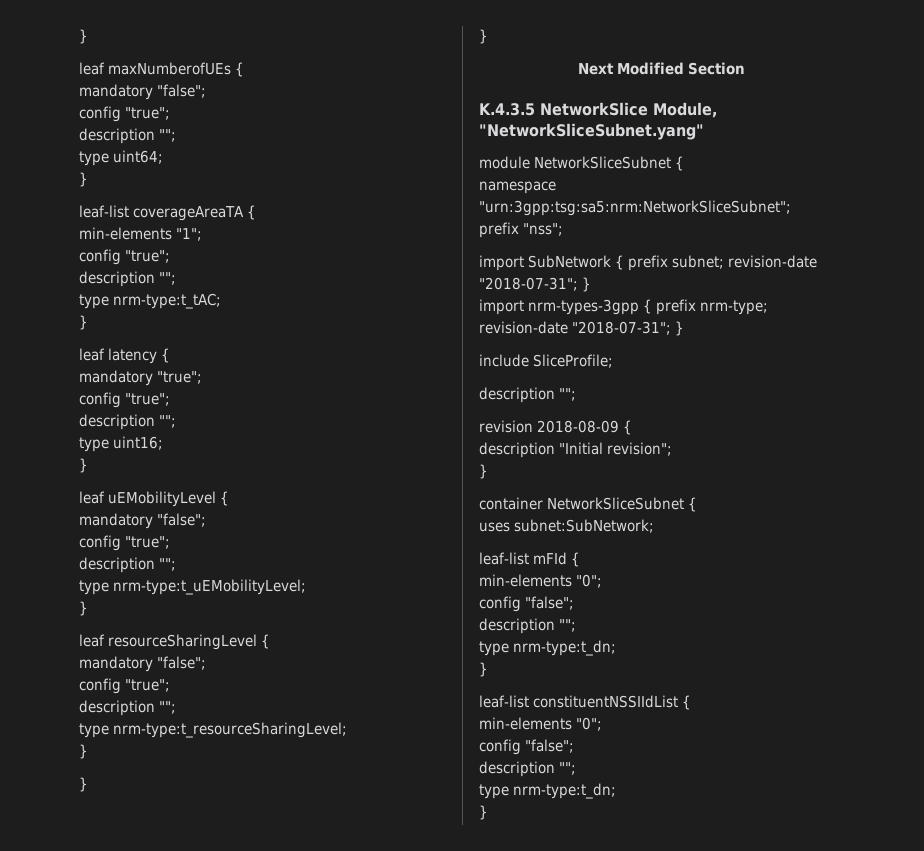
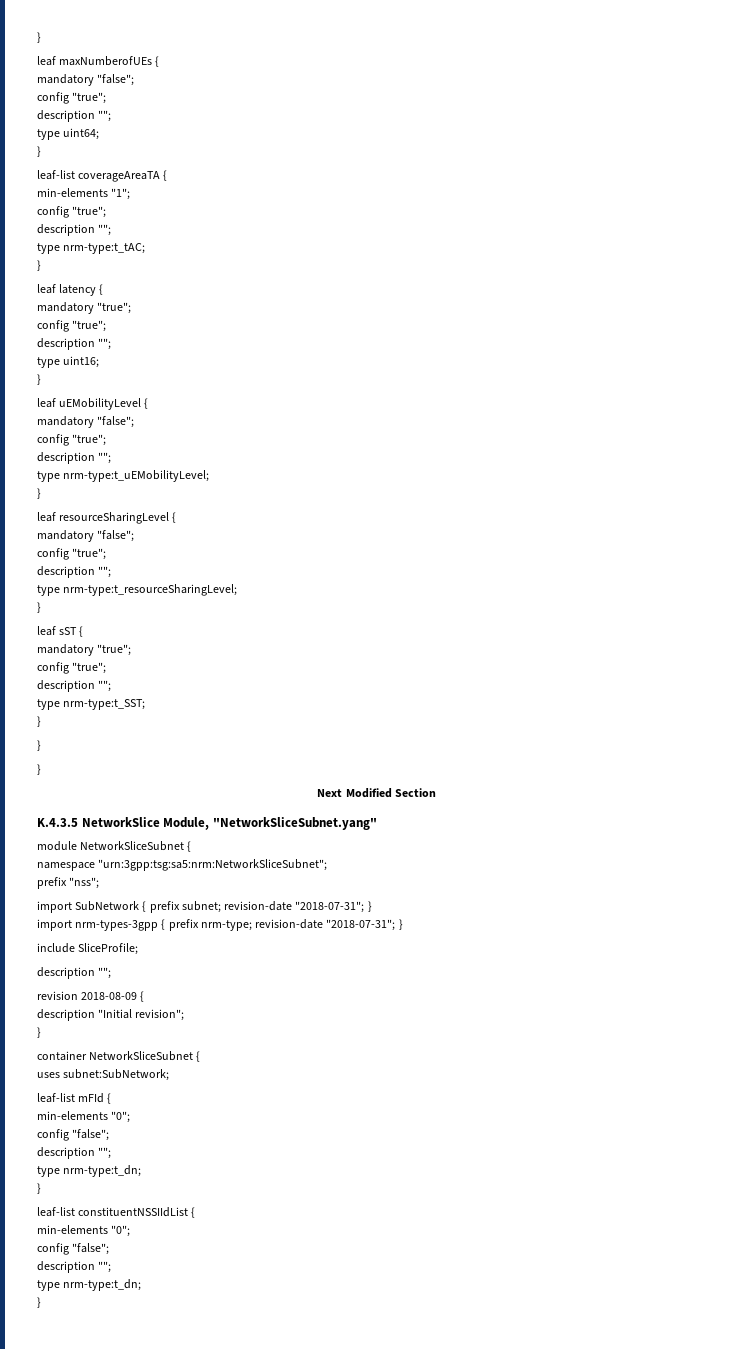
(88, 751) none -> [37,626,84,637] [37,644,132,656] [37,662,107,674] [37,680,112,692] [37,699,146,710] [37,716,41,727] // leaf sST { // mandatory "true"; // config "true"; // description ""; // type nrm-type:t_SST; // }

